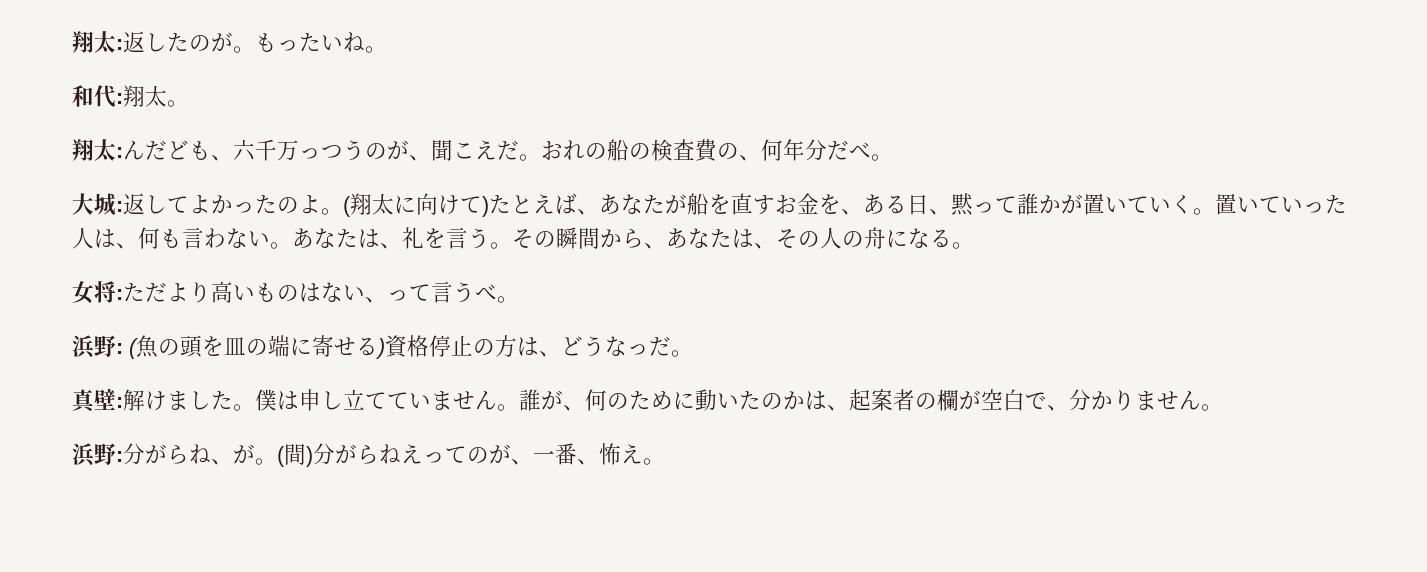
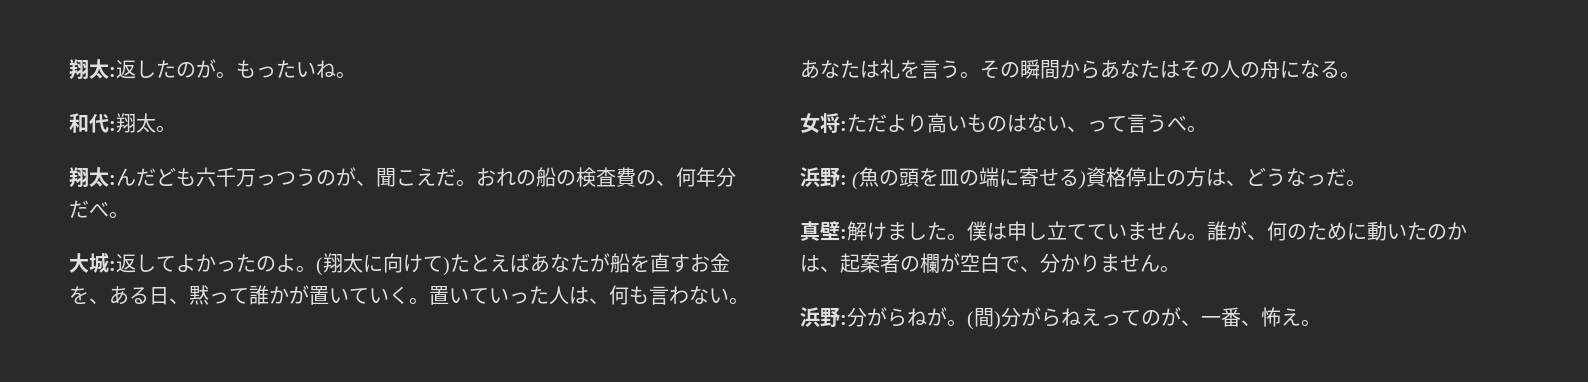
[211,155,233,161] 、 -> (196, 177) none
[577,209,599,215] 、 -> (530, 263) none
[380,243,402,249] 、 -> (880, 69) none
[644,228,776,249] 、あなたは、 -> [1100,60,1180,79] あなたは
[211,459,233,465] 、 -> (927, 317) none

